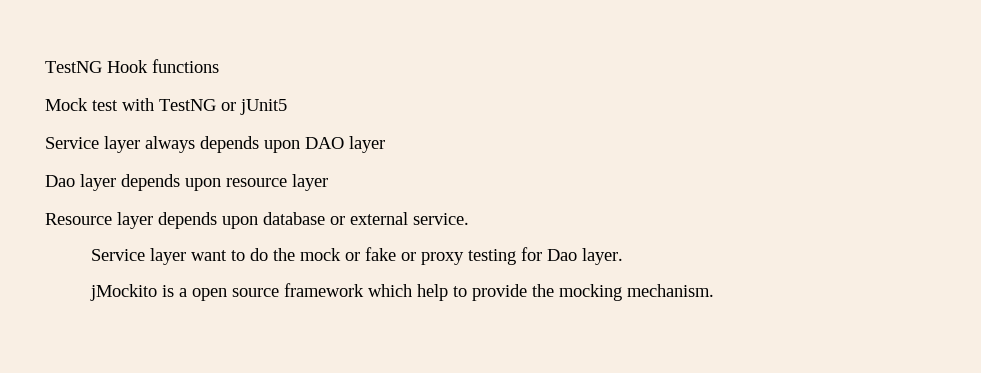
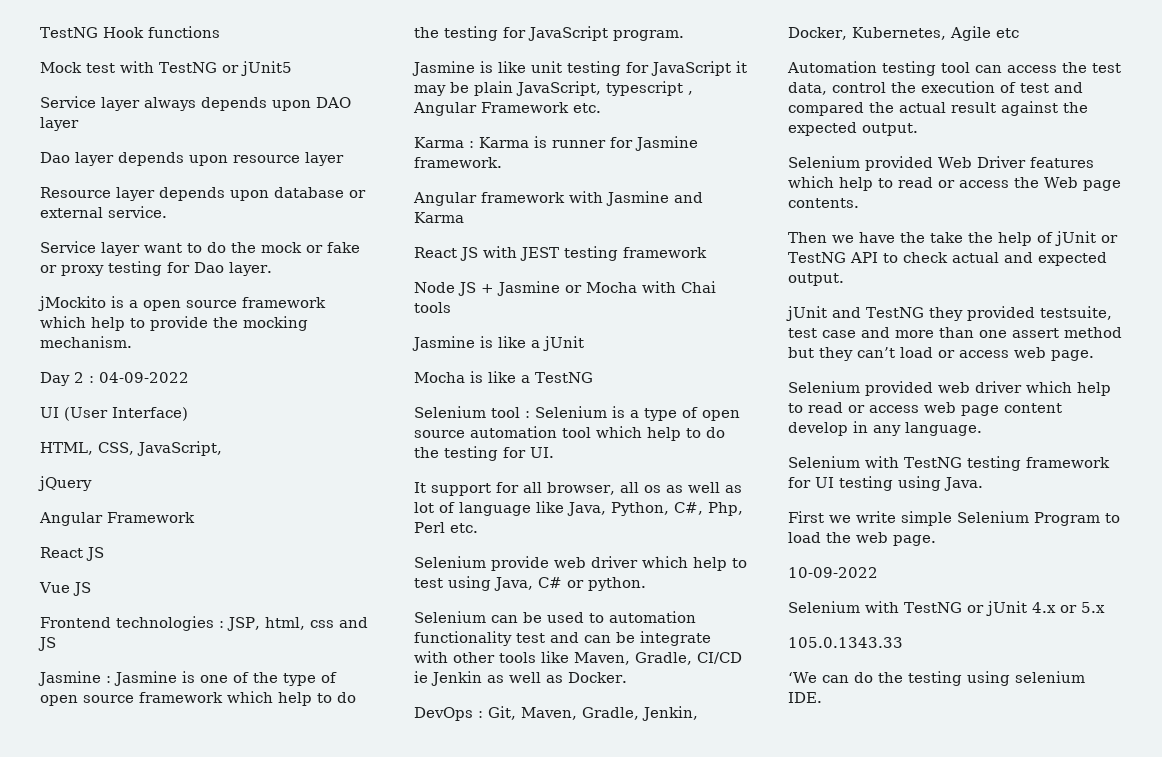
(715, 290) none -> [40,372,189,386] [40,407,188,421] [40,441,222,456] [38,476,92,491] [39,512,195,526] [40,547,104,561] [39,582,91,596] [40,616,368,631] [38,637,56,651] [38,671,337,686] [40,691,356,706] [414,26,684,41] [412,61,747,76] [414,81,693,96] [413,102,601,116] [414,136,698,151] [414,157,502,168] [413,191,703,206] [414,212,464,223] [414,246,707,261] [414,281,716,296] [414,302,451,313] [412,336,584,351] [414,371,593,383] [414,406,740,421] [414,426,725,441] [414,446,554,461] [414,482,742,496] [414,501,743,516] [414,522,478,533] [414,556,747,571] [414,576,646,591] [414,611,696,623] [414,631,711,646] [414,651,742,665] [414,671,627,686] [414,706,698,721] [788,26,1019,41] [787,61,1121,76] [788,81,1083,95] [788,101,1088,116] [788,122,918,136] [788,156,1094,171] [788,176,1121,191] [788,198,859,208] [788,231,1118,246] [788,252,1107,266] [788,273,844,286] [786,306,1112,321] [788,327,1122,338] [788,347,1094,361] [788,381,1111,396] [788,402,1062,416] [788,421,982,436] [788,456,1110,471] [788,476,983,491] [788,511,1120,526] [788,532,936,546] [788,567,878,578] [788,601,1105,616] [788,637,903,648] [788,671,1085,686] [788,692,822,703] // Day 2 : 04-09-2022 // UI (User Interface) // HTML, CSS, JavaScript, // jQuery // Angular Framework // React JS // Vue JS // Frontend technologies : JSP, html, css and JS // Jasmine : Jasmine is one of the type of open source framework which help to do the testing for JavaScript program. // Jasmine is like unit testing for JavaScript it may be plain JavaScript, typescript , Angular Framework etc. // Karma : Karma is runner for Jasmine framework. // Angular framework with Jasmine and Karma // React JS with JEST testing framework // Node JS + Jasmine or Mocha with Chai tools // Jasmine is like a jUnit // Mocha is like a TestNG // Selenium tool : Selenium is a type of open source automation tool which help to do the testing for UI. // It support for all browser, all os as well as lot of language like Java, Python, C#, Php, Perl etc. // Selenium provide web driver which help to test using Java, C# or python. // Selenium can be used to automation functionality test and can be integrate with other tools like Maven, Gradle, CI/CD ie Jenkin as well as Docker. // DevOps : Git, Maven, Gradle, Jenkin, Docker, Kubernetes, Agile etc // Automation testing tool can access the test data, control the execution of test and compared the actual result against the expected output. // Selenium provided Web Driver features which help to read or access the Web page contents. // Then we have the take the help of jUnit or TestNG API to check actual and expected output. // jUnit and TestNG they provided testsuite, test case and more than one assert method but they can’t load or access web page. // Selenium provided web driver which help to read or access web page content develop in any language. // Selenium with TestNG testing framework for UI testing using Java. // First we write simple Selenium Program to load the web page. // 10-09-2022 // Selenium with TestNG or jUnit 4.x or 5.x // 105.0.1343.33 // ‘We can do the testing using selenium IDE.

